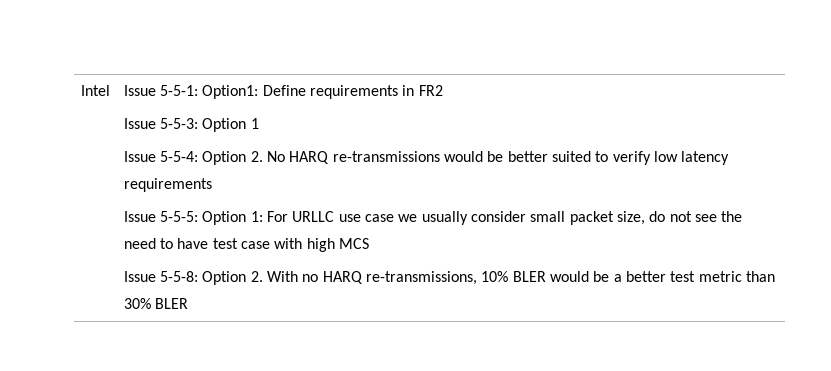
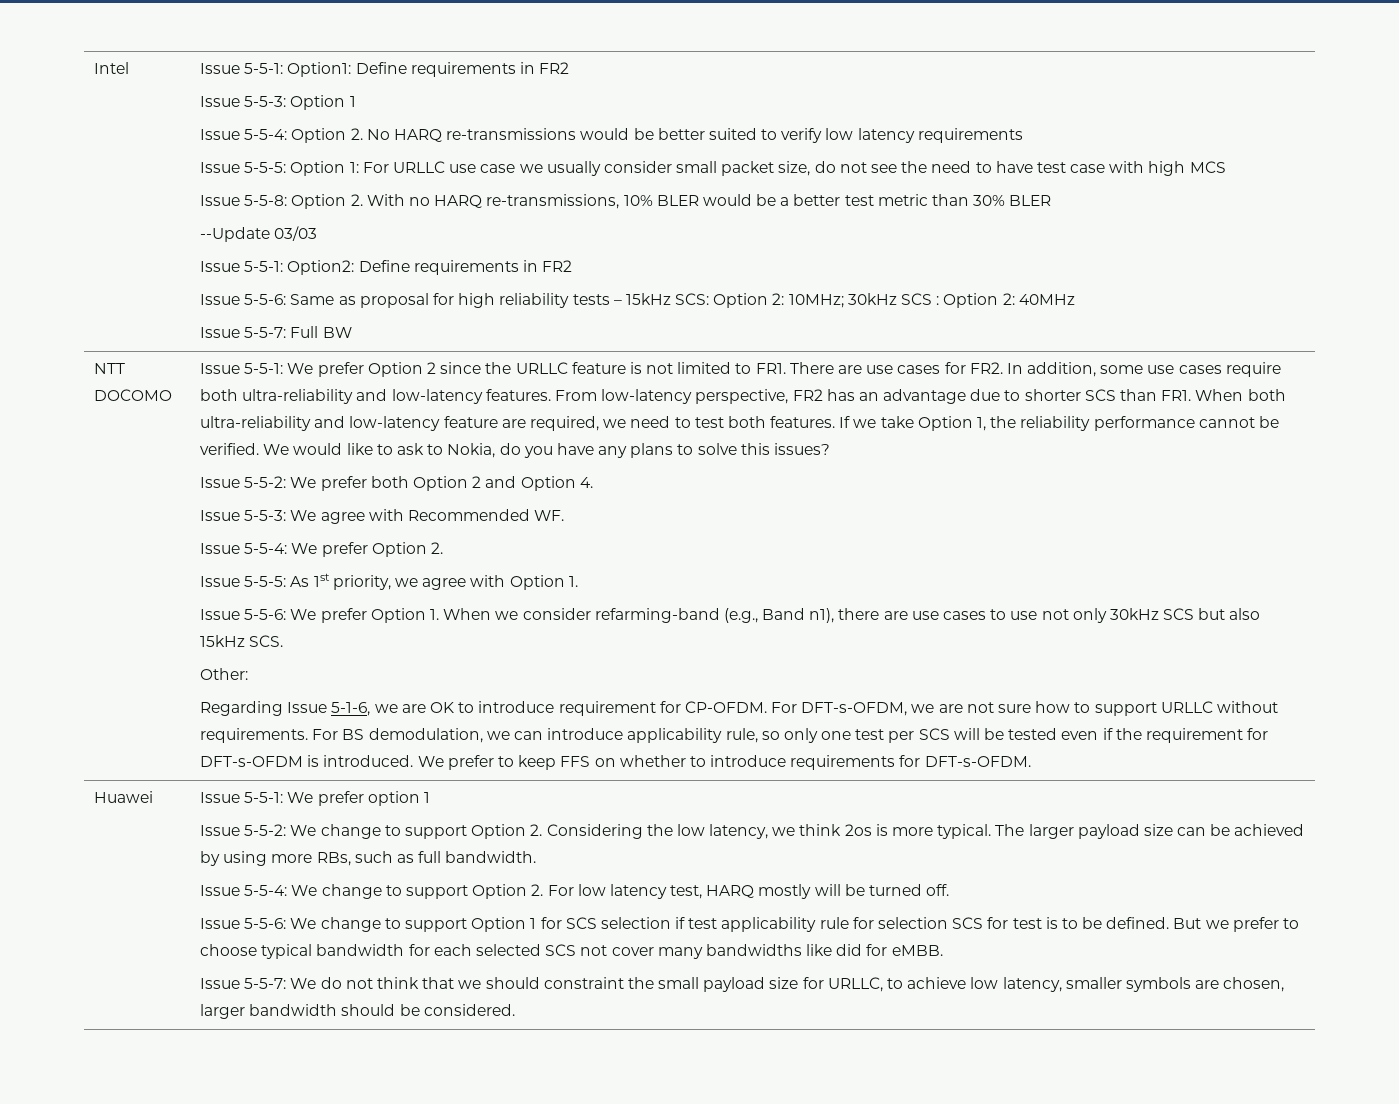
(189, 303) none -> [200,226,318,242] [200,260,573,275] [200,293,1075,308] [200,326,352,338] [94,363,126,374] [94,389,173,401] [200,362,1281,377] [200,389,1286,404] [200,416,1279,431] [200,443,830,458] [200,476,593,491] [200,509,565,524] [200,542,443,557] [200,573,578,590] [200,608,1261,623] [200,635,284,647] [200,668,249,680] [200,701,1278,716] [200,728,1269,743] [200,755,1031,770] [94,791,154,803] [200,791,430,806] [200,824,1305,839] [200,851,537,866] [200,884,950,899] [200,917,1300,932] [200,944,943,959] [200,977,1285,992] [200,1004,515,1019] // --Update 03/03 // Issue 5-5-1: Option2: Define requirements in FR2 // Issue 5-5-6: Same as proposal for high reliability tests – 15kHz SCS: Option 2: 10MHz; 30kHz SCS : Option 2: 40MHz // Issue 5-5-7: Full BW // NTT DOCOMO | Issue 5-5-1: We prefer Option 2 since the URLLC feature is not limited to FR1. There are use cases for FR2. In addition, some use cases require both ultra-reliability and low-latency features. From low-latency perspective, FR2 has an advantage due to shorter SCS than FR1. When both ultra-reliability and low-latency feature are required, we need to test both features. If we take Option 1, the reliability performance cannot be verified. We would like to ask to Nokia, do you have any plans to solve this issues? // Issue 5-5-2: We prefer both Option 2 and Option 4. // Issue 5-5-3: We agree with Recommended WF. // Issue 5-5-4: We prefer Option 2. // Issue 5-5-5: As 1st priority, we agree with Option 1. // Issue 5-5-6: We prefer Option 1. When we consider refarming-band (e.g., Band n1), there are use cases to use not only 30kHz SCS but also 15kHz SCS. // Other: // Regarding Issue 5-1-6, we are OK to introduce requirement for CP-OFDM. For DFT-s-OFDM, we are not sure how to support URLLC without requirements. For BS demodulation, we can introduce applicability rule, so only one test per SCS will be tested even if the requirement for DFT-s-OFDM is introduced. We prefer to keep FFS on whether to introduce requirements for DFT-s-OFDM. // Huawei | Issue 5-5-1: We prefer option 1 // Issue 5-5-2: We change to support Option 2. Considering the low latency, we think 2os is more typical. The larger payload size can be achieved by using more RBs, such as full bandwidth. // Issue 5-5-4: We change to support Option 2. For low latency test, HARQ mostly will be turned off. // Issue 5-5-6: We change to support Option 1 for SCS selection if test applicability rule for selection SCS for test is to be defined. But we prefer to choose typical bandwidth for each selected SCS not cover many bandwidths like did for eMBB. // Issue 5-5-7: We do not think that we should constraint the small payload size for URLLC, to achieve low latency, smaller symbols are chosen, larger bandwidth should be considered.

